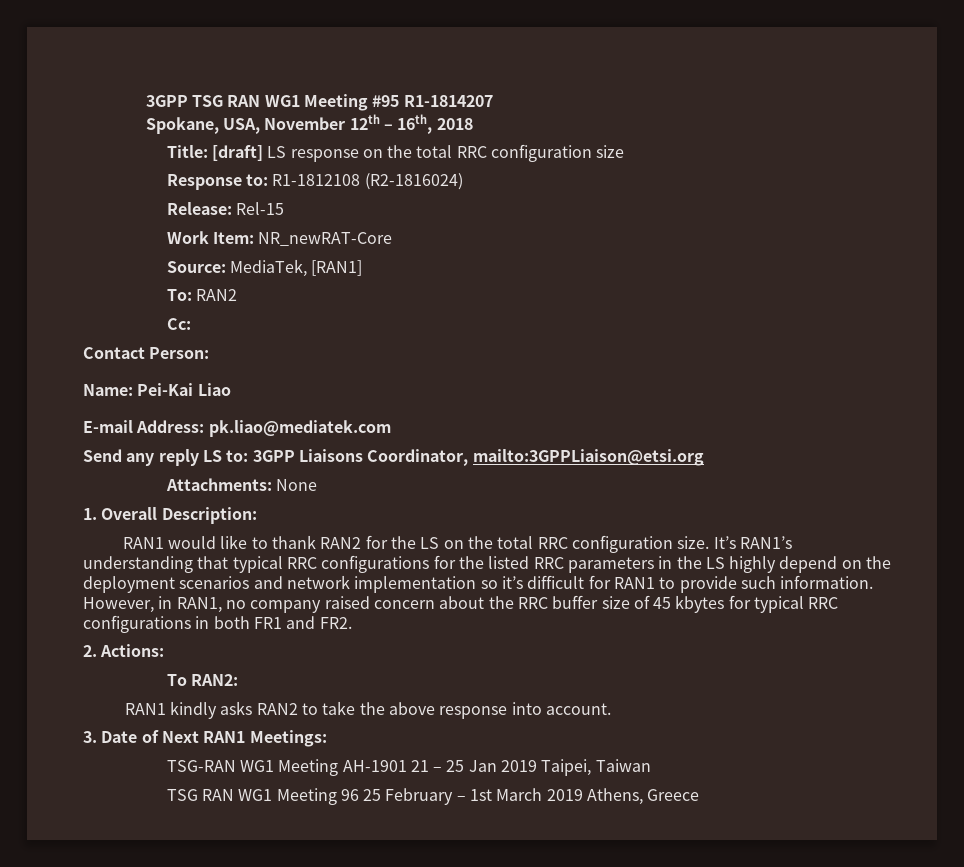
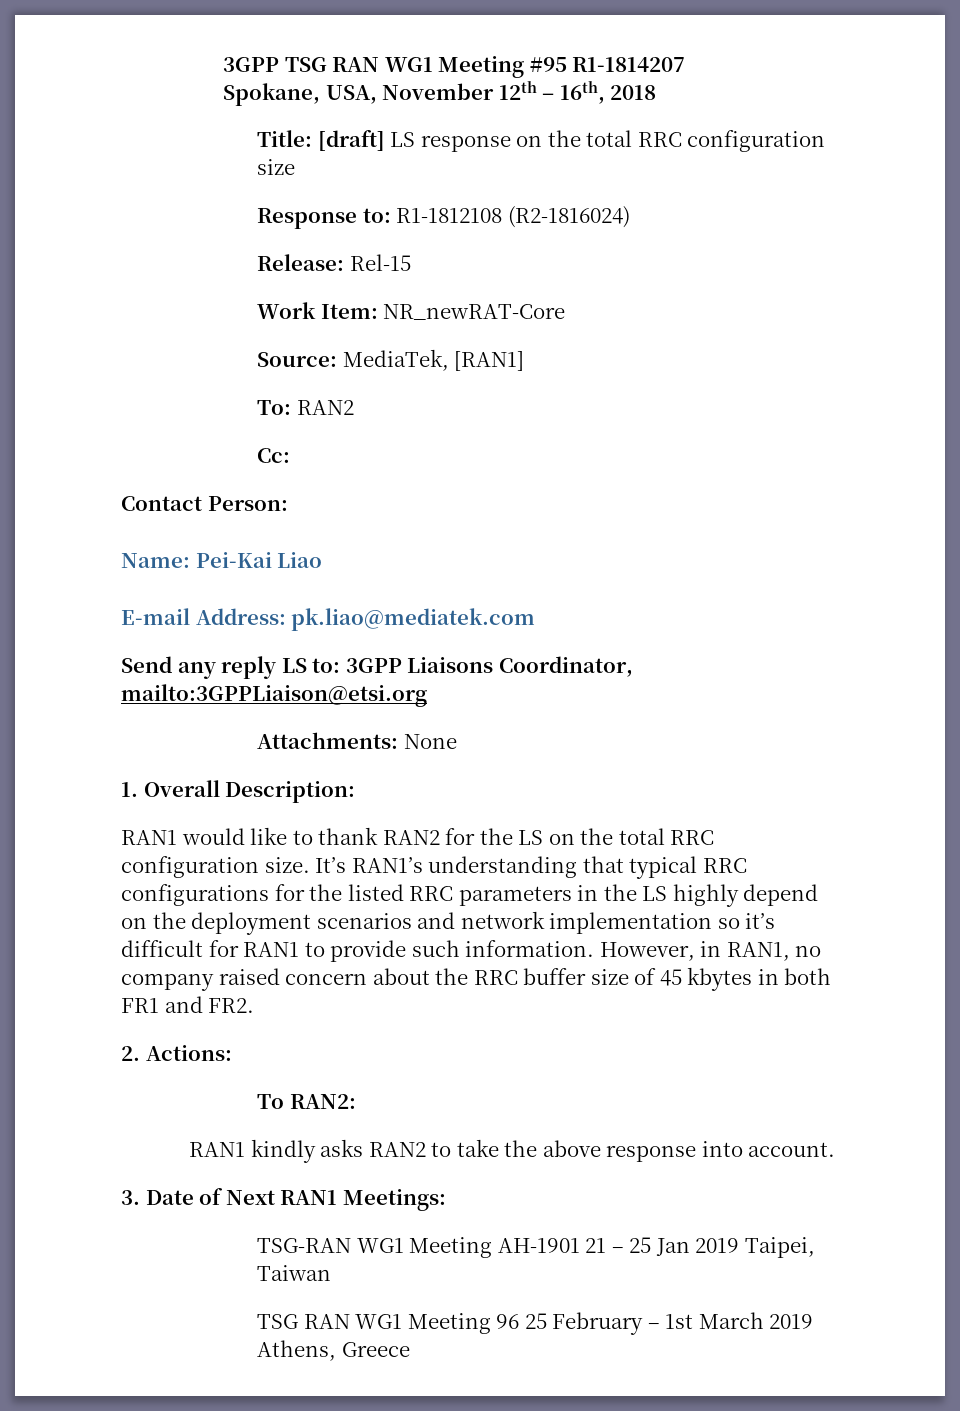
[728,595,839,613] [83,615,191,633] for typical RRC configurations -> (753, 979) none

